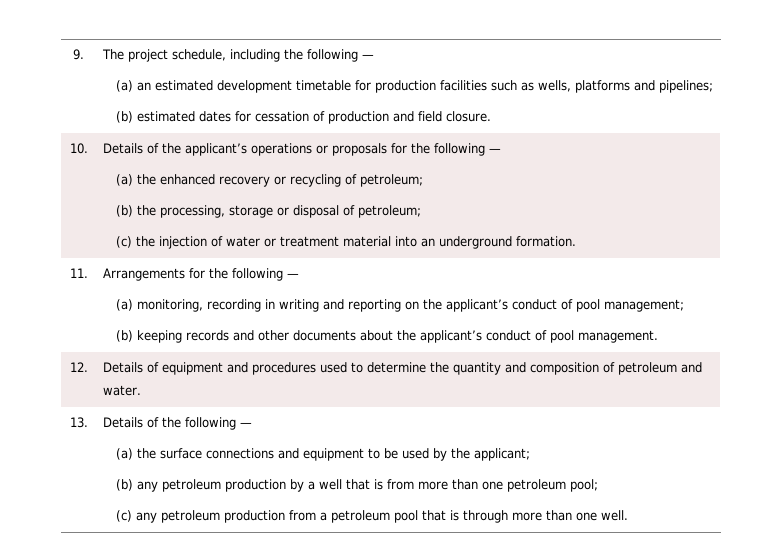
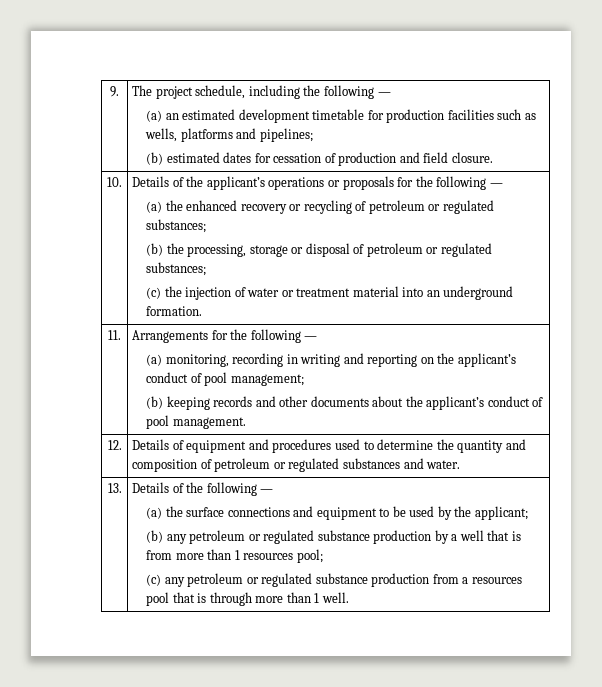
[359,174,423,187] petroleum; -> [368,200,494,214] [146,219,207,233] petroleum or regulated substances;
[357,205,421,218] petroleum; -> [366,243,492,257] [146,262,207,276] petroleum or regulated substances;
(677, 368) none -> [273,458,400,472] or regulated substances
(221, 485) none -> [248,530,370,544] or regulated substance
[481,479,566,492] one petroleum -> [234,550,294,560] 1 resources
(220, 516) none -> [246,573,368,587] or regulated substance
[330,510,390,523] petroleum -> [471,577,522,584] resources
[575,512,597,521] one -> [314,593,320,603] 1

